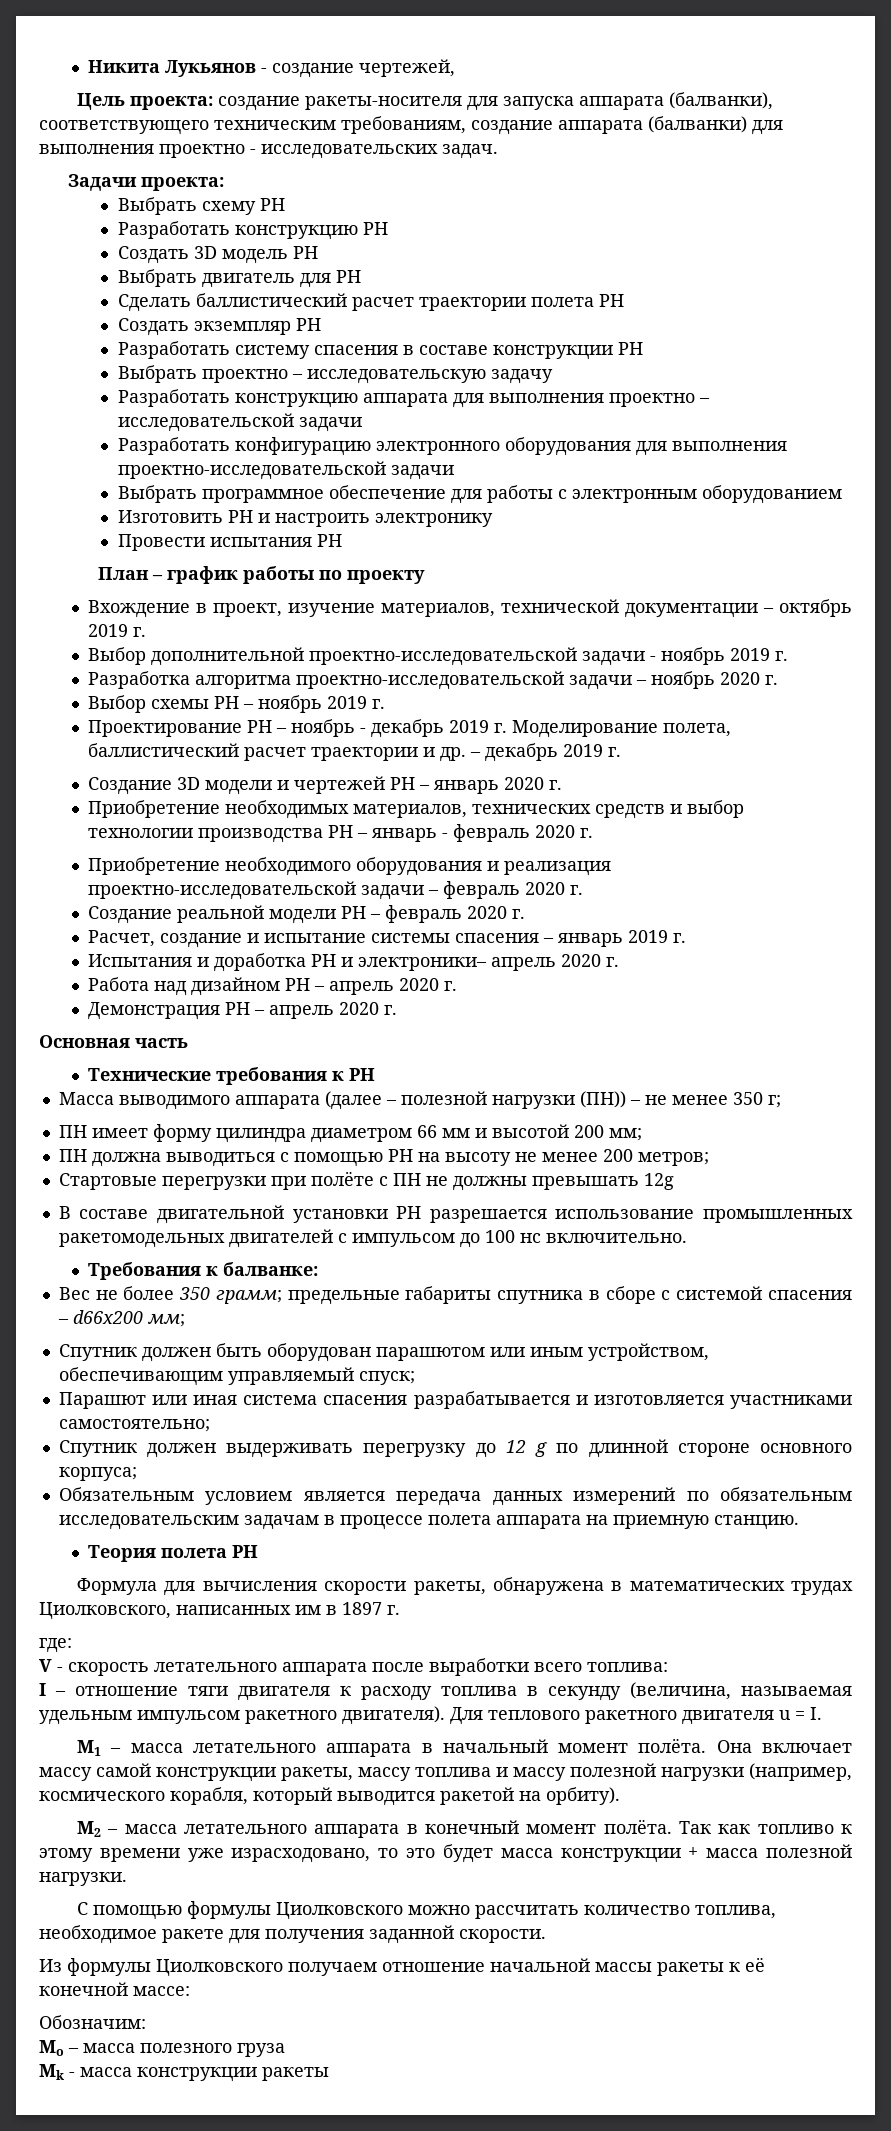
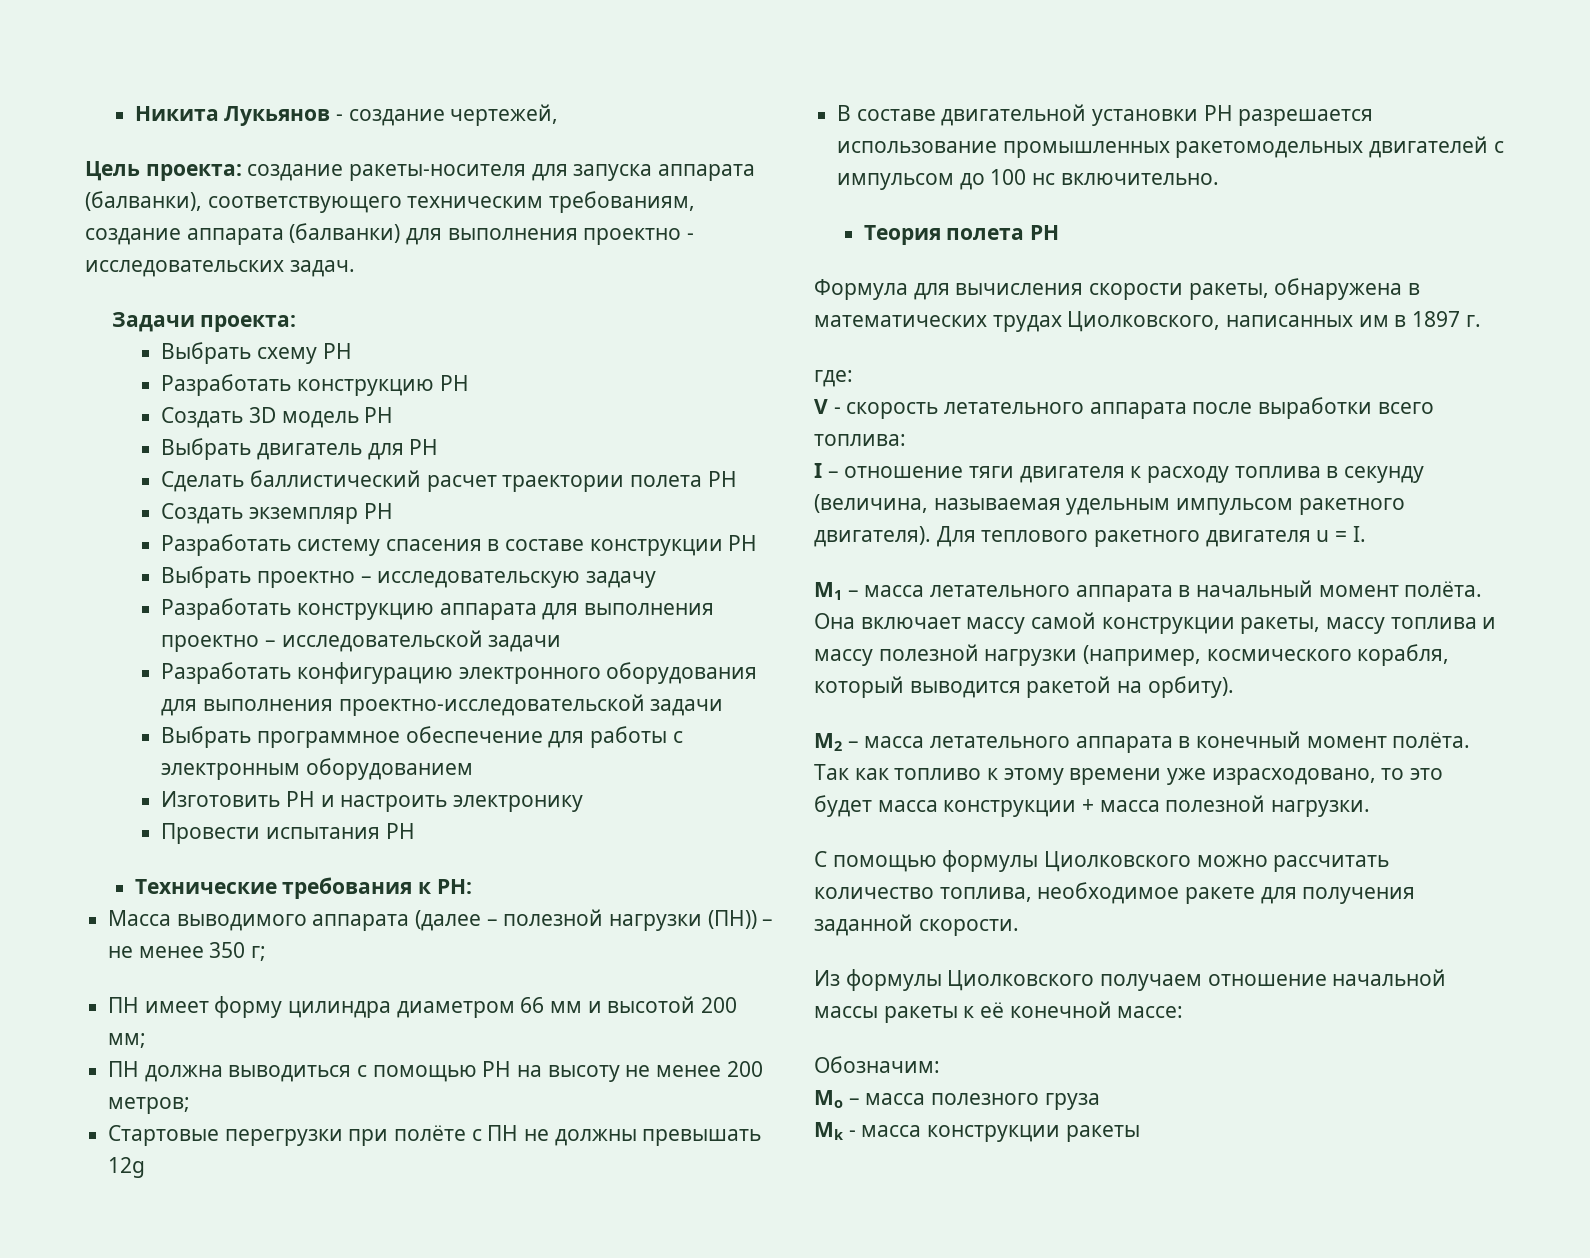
[97,566,425,584] [88,599,852,618] [88,624,147,637] [88,647,789,666] [88,671,779,690] [88,695,386,713] [88,719,732,738] [88,743,622,762] [88,776,563,795] [88,800,745,819] [88,824,594,843] [88,857,612,876] [88,881,584,900] [88,905,526,924] [88,930,687,948] [88,953,620,972] [88,977,458,996] [88,1002,398,1020] [39,1035,188,1048] // План – график работы по проекту // Вхождение в проект, изучение материалов, технической документации – октябрь 2019 г. // Выбор дополнительной проектно-исследовательской задачи - ноябрь 2019 г. // Разработка алгоритма проектно-исследовательской задачи – ноябрь 2020 г. // Выбор схемы РН – ноябрь 2019 г. // Проектирование РН – ноябрь - декабрь 2019 г. Моделирование полета, баллистический расчет траектории и др. – декабрь 2019 г. // Создание 3D модели и чертежей РН – январь 2020 г. // Приобретение необходимых материалов, технических средств и выбор технологии производства РН – январь - февраль 2020 г. // Приобретение необходимого оборудования и реализация проектно-исследовательской задачи – февраль 2020 г. // Создание реальной модели РН – февраль 2020 г. // Расчет, создание и испытание системы спасения – январь 2019 г. // Испытания и доработка РН и электроники– апрель 2020 г. // Работа над дизайном РН – апрель 2020 г. // Демонстрация РН – апрель 2020 г. // Основная часть -> (415, 831) none
[349,1068,376,1081] РН -> [436,879,472,894] РН:
[88,1262,319,1280] [58,1286,852,1305] [57,1310,185,1327] [58,1343,709,1362] [58,1367,415,1386] [58,1391,852,1409] [58,1419,210,1432] [58,1439,853,1458] [58,1467,137,1481] [58,1487,853,1506] [58,1515,799,1530] // Требования к балванке: // Вес не более 350 грамм; предельные габариты спутника в сборе с системой спасения – d66x200 мм; // Спутник должен быть оборудован парашютом или иным устройством, обеспечивающим управляемый спуск; // Парашют или иная система спасения разрабатывается и изготовляется участниками самостоятельно; // Спутник должен выдерживать перегрузку до 12 g по длинной стороне основного корпуса; // Обязательным условием является передача данных измерений по обязательным исследовательским задачам в процессе полета аппарата на приемную станцию. -> (1219, 179) none

